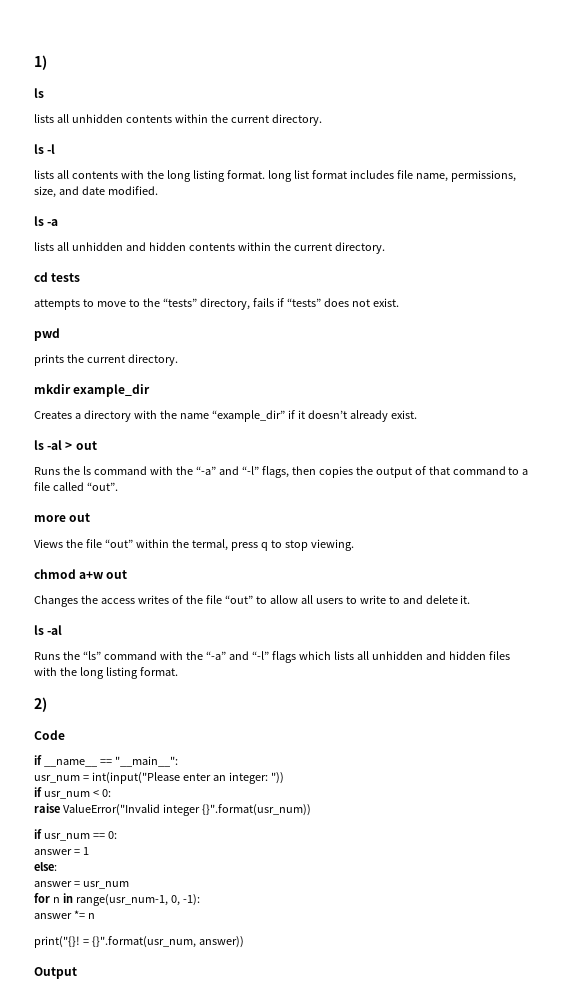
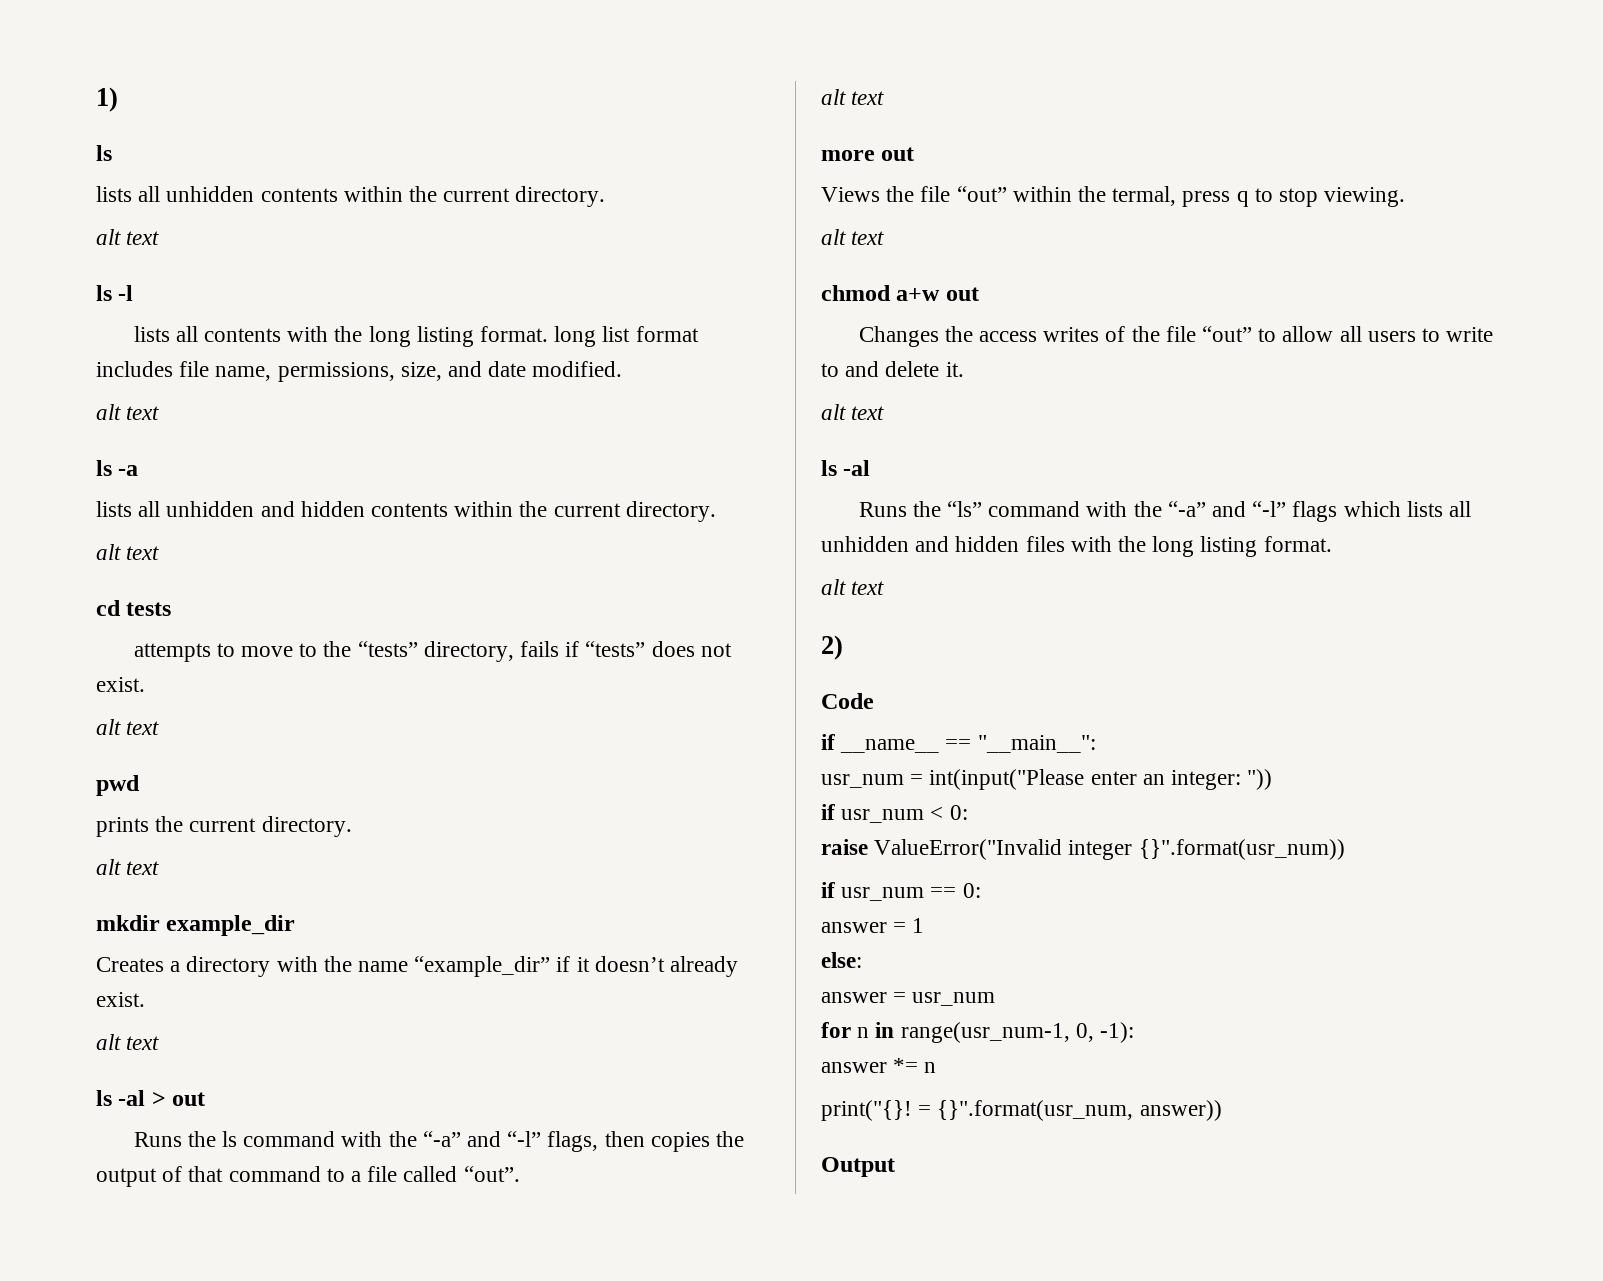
(322, 120) none -> [96,229,160,245] // alt text
(158, 190) none -> [96,404,160,420] // alt text
(385, 248) none -> [96,544,160,560] // alt text
(399, 302) none -> [96,719,160,735] // alt text
(178, 360) none -> [96,859,160,875] // alt text
(417, 414) none -> [96,1034,160,1050] // alt text
(118, 486) none -> [821,89,885,105] // alt text
(354, 545) none -> [821,229,885,245] // alt text
(471, 599) none -> [821,404,885,420] // alt text
(178, 671) none -> [821,579,885,595] // alt text

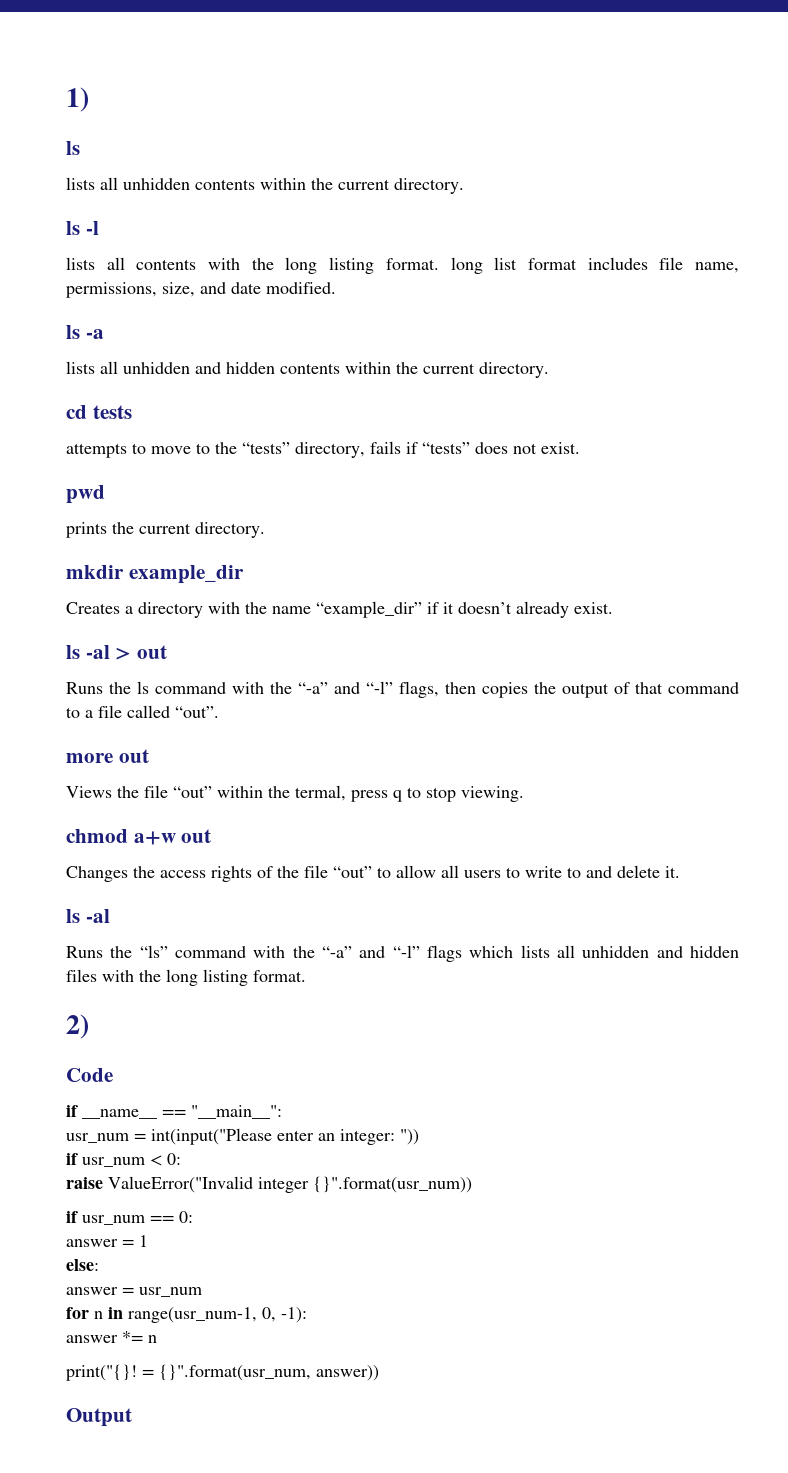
[96,229,160,245] // alt text -> (464, 186) none
[96,404,160,420] // alt text -> (336, 288) none
[96,544,160,560] // alt text -> (549, 370) none
[96,719,160,735] // alt text -> (580, 448) none
[96,859,160,875] // alt text -> (265, 530) none
[96,1034,160,1050] // alt text -> (613, 608) none
[821,89,885,105] // alt text -> (219, 712) none
[821,229,885,245] // alt text -> (524, 794) none
[1043,327,1100,342] writes -> [211,866,252,882] rights
[821,404,885,420] // alt text -> (680, 872) none
[821,579,885,595] // alt text -> (306, 976) none

